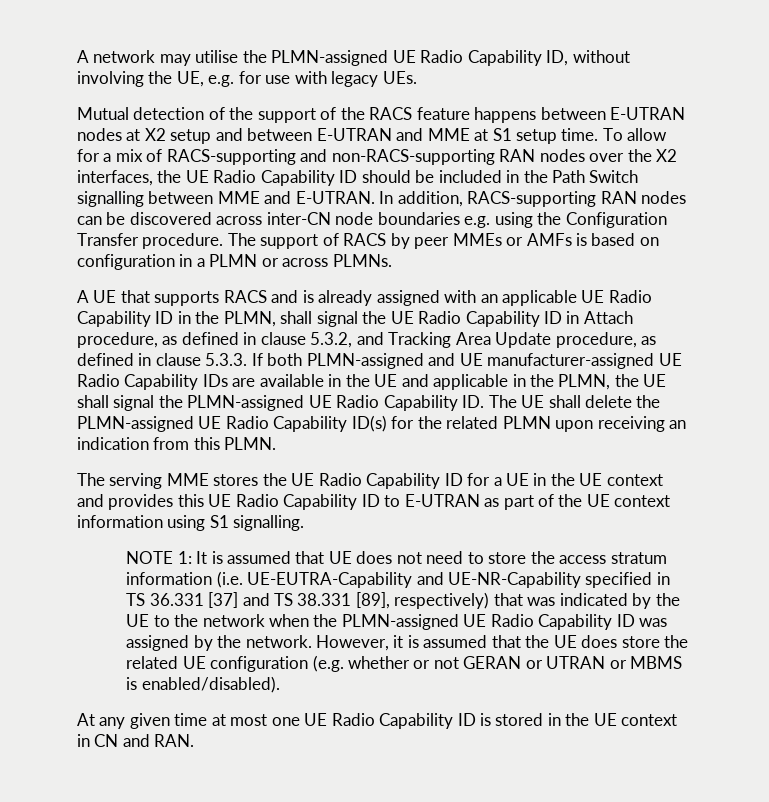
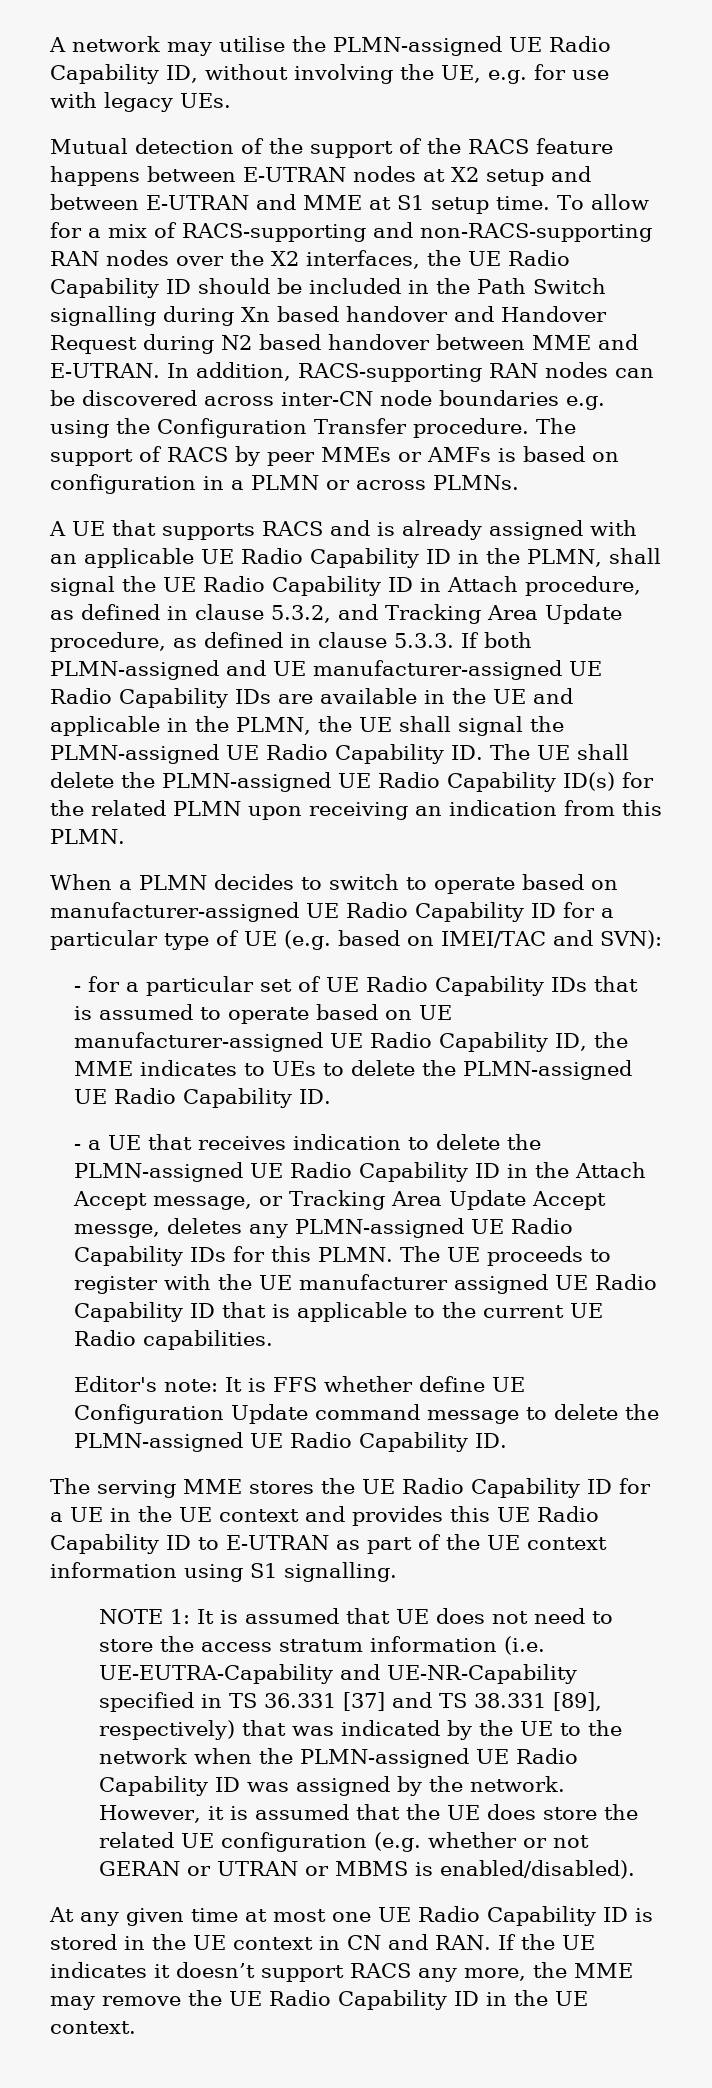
(144, 199) none -> [163,306,607,326] [50,334,430,354] during Xn based handover and Handover Request during N2 based handover
(277, 443) none -> [50,874,618,894] [50,902,614,922] [50,930,662,950] [74,976,639,996] [74,1004,453,1024] [74,1032,629,1052] [74,1060,633,1080] [74,1088,332,1108] [74,1134,542,1150] [74,1162,647,1182] [73,1190,607,1210] [74,1218,574,1238] [74,1246,612,1266] [74,1274,658,1294] [74,1302,604,1322] [74,1330,274,1350] [74,1376,526,1392] [74,1404,660,1424] [74,1432,508,1452] // When a PLMN decides to switch to operate based on manufacturer-assigned UE Radio Capability ID for a particular type of UE (e.g. based on IMEI/TAC and SVN): // - for a particular set of UE Radio Capability IDs that is assumed to operate based on UE manufacturer-assigned UE Radio Capability ID, the MME indicates to UEs to delete the PLMN-assigned UE Radio Capability ID. // - a UE that receives indication to delete the PLMN-assigned UE Radio Capability ID in the Attach Accept message, or Tracking Area Update Accept messge, deletes any PLMN-assigned UE Radio Capability IDs for this PLMN. The UE proceeds to register with the UE manufacturer assigned UE Radio Capability ID that is applicable to the current UE Radio capabilities. // Editor's note: It is FFS whether define UE Configuration Update command message to delete the PLMN-assigned UE Radio Capability ID.
(195, 740) none -> [497,1934,595,1950] [50,1962,633,1982] [50,1990,588,2010] [50,2021,136,2034] If the UE indicates it doesn’t support RACS any more, the MME may remove the UE Radio Capability ID in the UE context.

